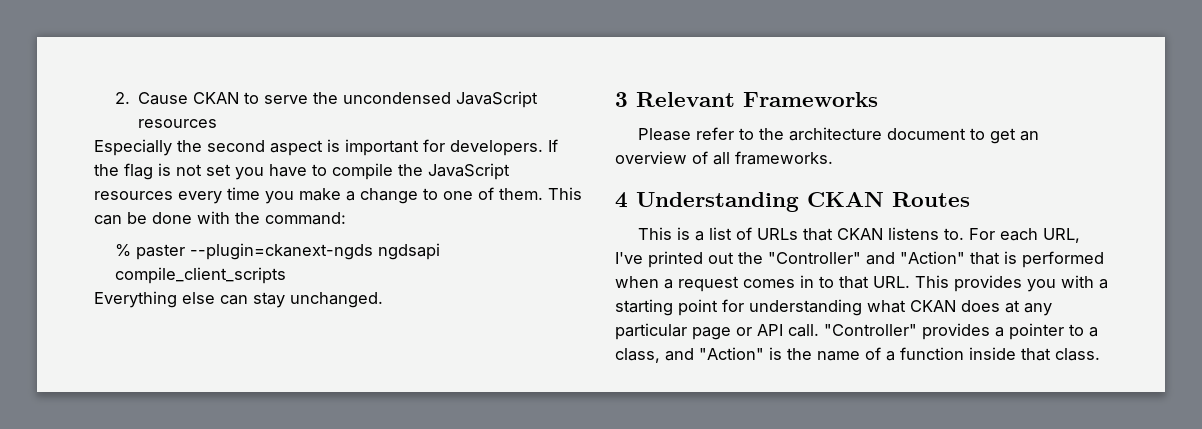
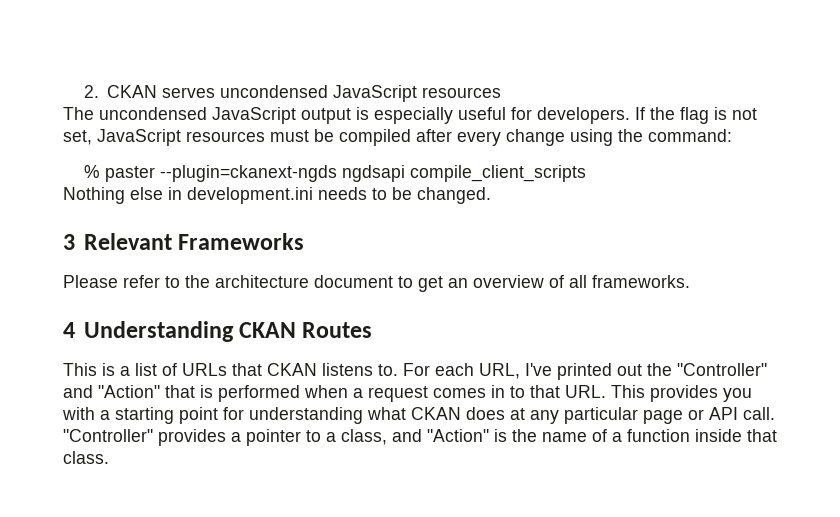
[138,91,539,108] [138,119,218,128] [94,139,419,156] Cause CKAN to serve the uncondensed JavaScript resources // Especially the second aspect is important -> [107,85,502,102] [63,107,506,124] CKAN serves uncondensed JavaScript resources // The uncondensed JavaScript output is especially useful
[206,163,510,180] [94,187,582,204] [94,211,230,225] set you have to compile the JavaScript resources every time you make a change to one of them. This can be done with -> [63,129,613,146] set, JavaScript resources must be compiled after every change using
[94,291,383,308] Everything else can stay unchanged. -> [63,187,491,204] Nothing else in development.ini needs to be changed.

